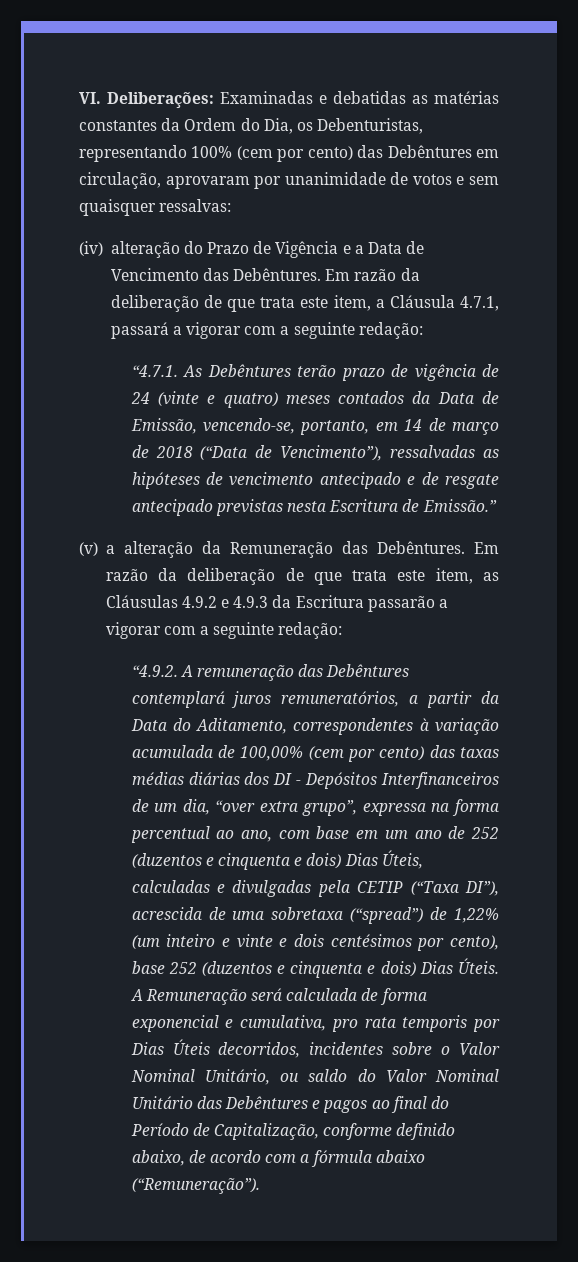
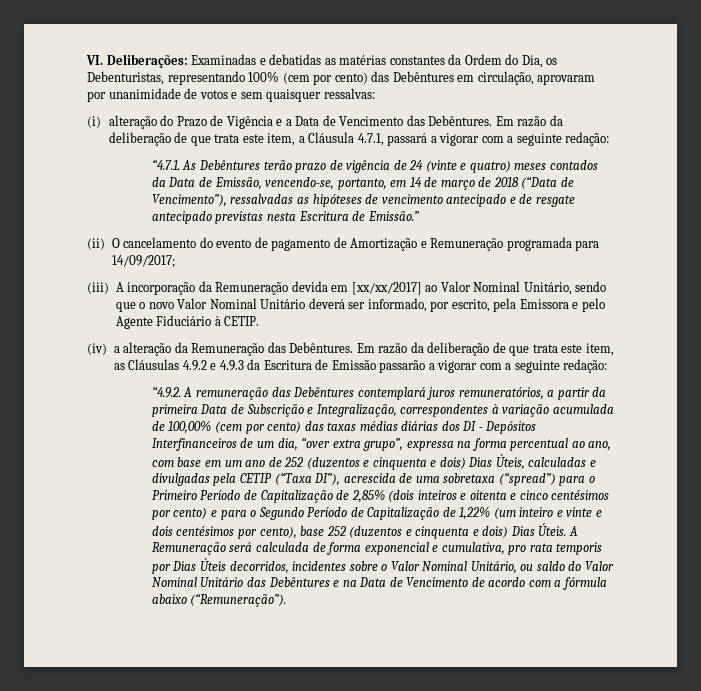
[79,241,103,256] (iv) -> [87,116,101,128] (i)
[79,542,98,556] (v) -> [87,237,600,251] [111,255,175,268] [87,281,607,295] [115,298,605,312] [115,315,260,329] [87,343,107,355] (ii) O cancelamento do evento de pagamento de Amortização e Remuneração programada para 14/09/2017; // (iii) A incorporação da Remuneração devida em [xx/xx/2017] ao Valor Nominal Unitário, sendo que o novo Valor Nominal Unitário deverá ser informado, por escrito, pela Emissora e pelo Agente Fiduciário à CETIP. // (iv)
(364, 601) none -> [315,359,376,370] de Emissão
[130,718,288,734] Data do Aditamento, -> [151,404,397,417] primeira Data de Subscrição e Integralização,
(424, 915) none -> [559,476,595,486] [151,489,610,503] [151,507,440,520] para o Primeiro Período de Capitalização de 2,85% (dois inteiros e oitenta e cinco centésimos por cento) e para o Segundo Período de Capitalização
[323,1096,449,1113] [130,1123,456,1140] [131,1150,185,1166] pagos ao final do Período de Capitalização, conforme definido abaixo, -> [342,577,469,587] na Data de Vencimento

